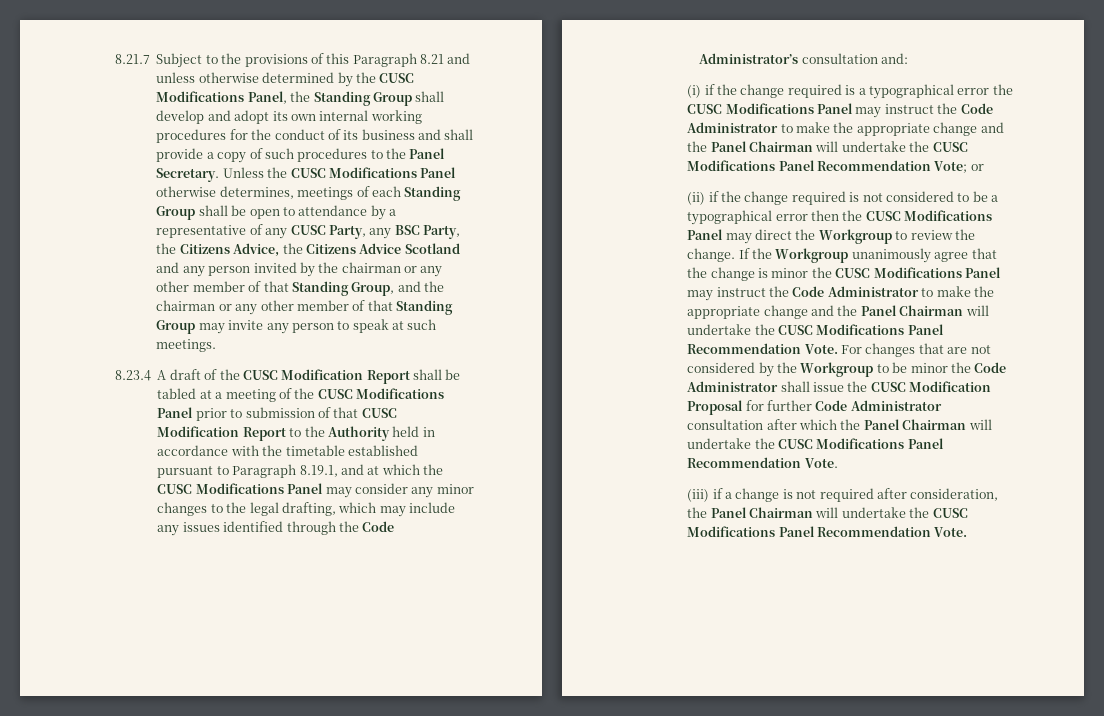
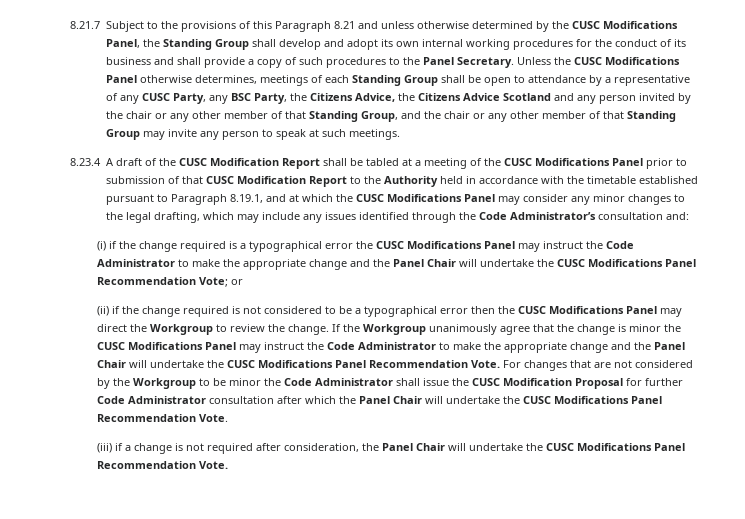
[341,262,401,273] chairman -> [125,111,152,119] chair
[156,300,216,311] chairman -> [443,111,470,119] chair
[749,141,814,152] Chairman -> [427,259,457,267] Chair
[899,305,964,316] Chairman -> [97,360,127,368] Chair
[902,419,967,430] Chairman -> [393,396,423,404] Chair
[749,507,814,518] Chairman -> [416,443,446,451] Chair

